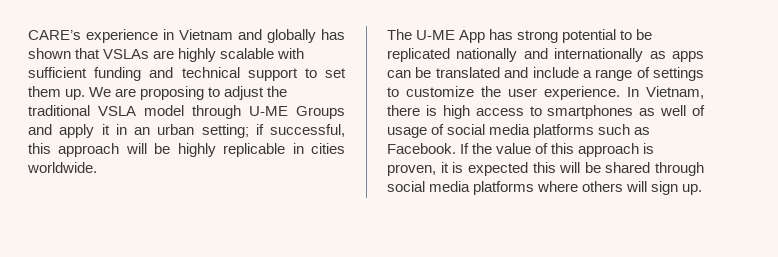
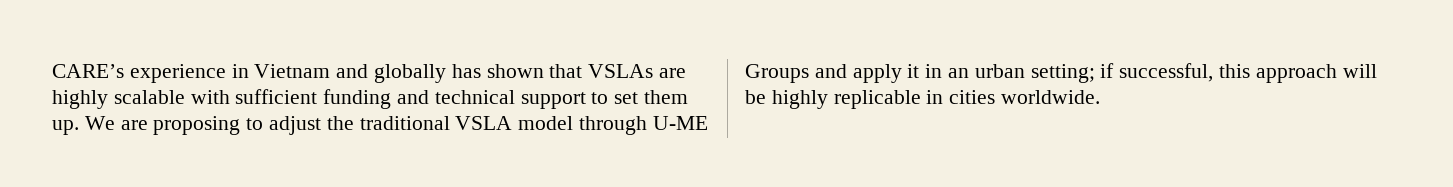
[387,29,653,43] [387,48,704,62] [387,67,704,81] [387,86,704,100] [387,105,705,119] [387,124,651,138] [387,143,655,157] [387,162,704,176] [387,181,703,195] // The U-ME App has strong potential to be replicated nationally and internationally as apps can be translated and include a range of settings to customize the user experience. In Vietnam, there is high access to smartphones as well of usage of social media platforms such as Facebook. If the value of this approach is proven, it is expected this will be shared through social media platforms where others will sign up. -> (1101, 97) none

